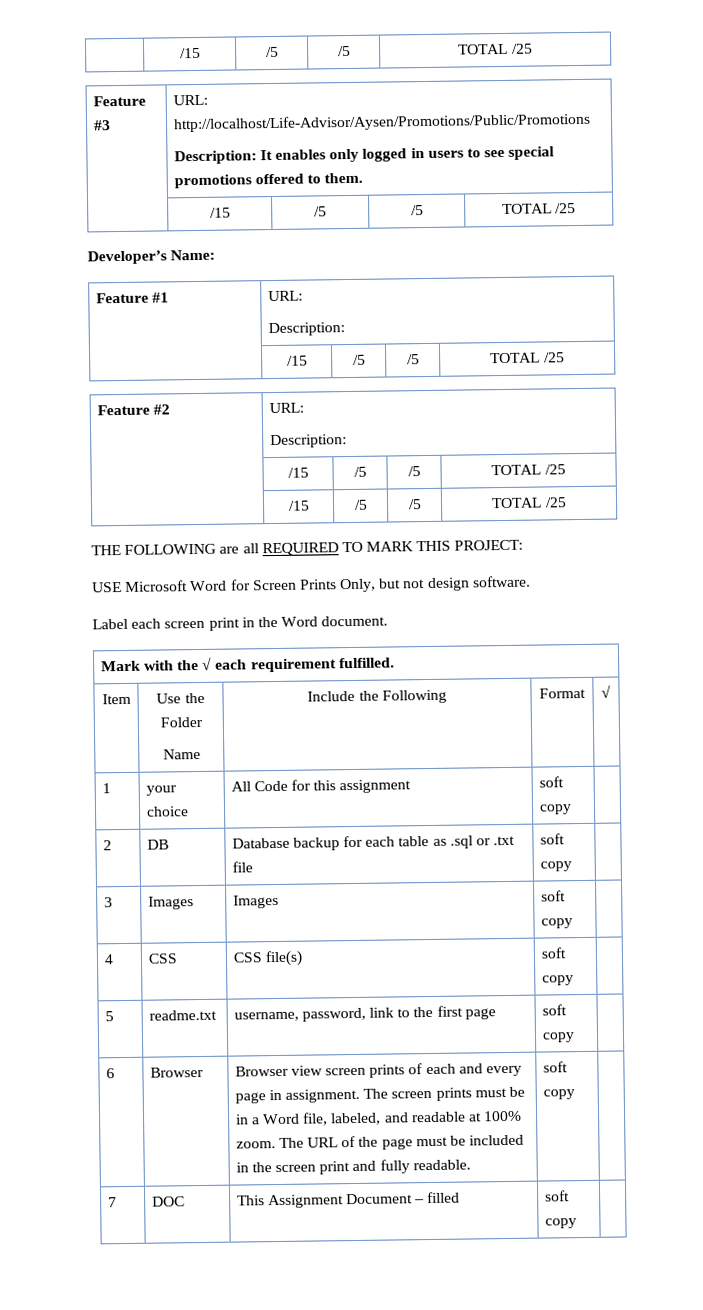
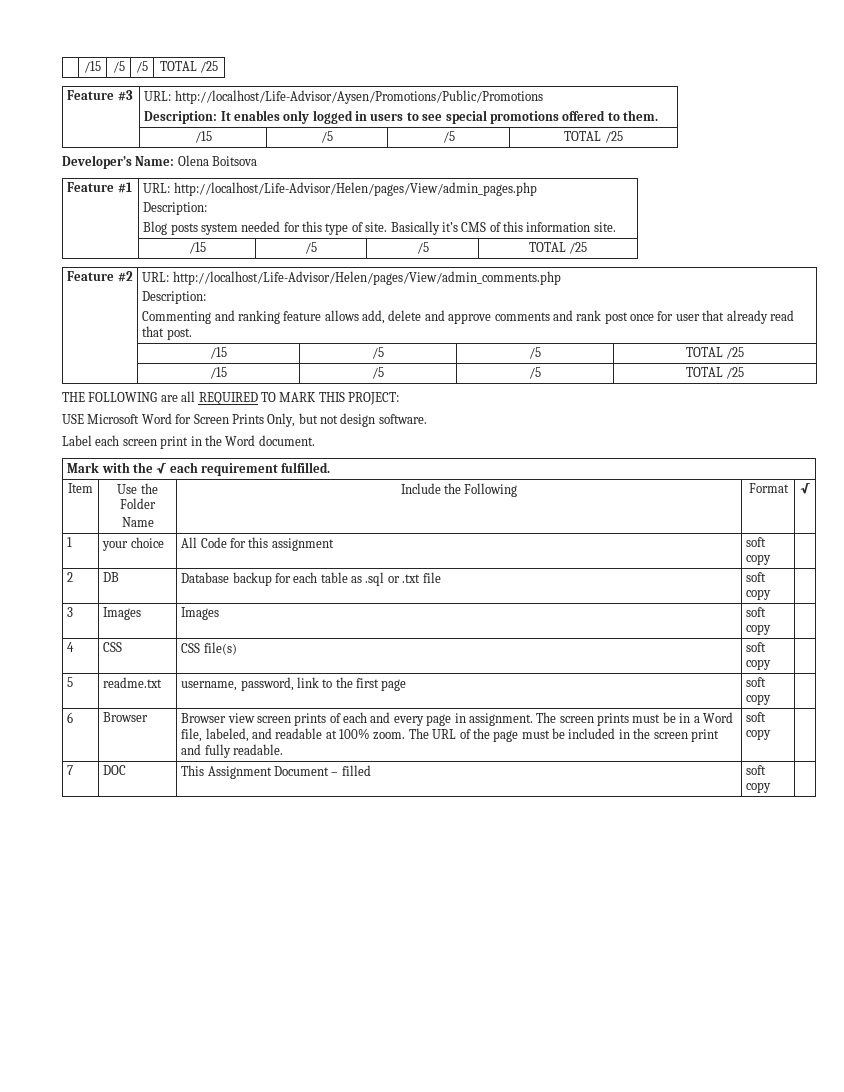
(216, 255) none -> [177,155,258,166] Olena Boitsova
[267,322,345,337] // Description: -> [173,182,537,196] [143,202,208,215] [143,221,616,235] http://localhost/Life-Advisor/Helen/pages/View/admin_pages.php // Description: // Blog posts system needed for this type of site. Basically it’s CMS of this information site.
[269,434,347,449] // Description: -> [172,271,561,285] [142,291,207,304] [142,310,794,324] [142,326,192,340] http://localhost/Life-Advisor/Helen/pages/View/admin_comments.php // Description: // Commenting and ranking feature allows add, delete and approve comments and rank post once for user that already read that post.

